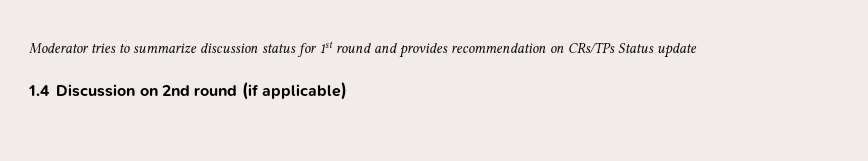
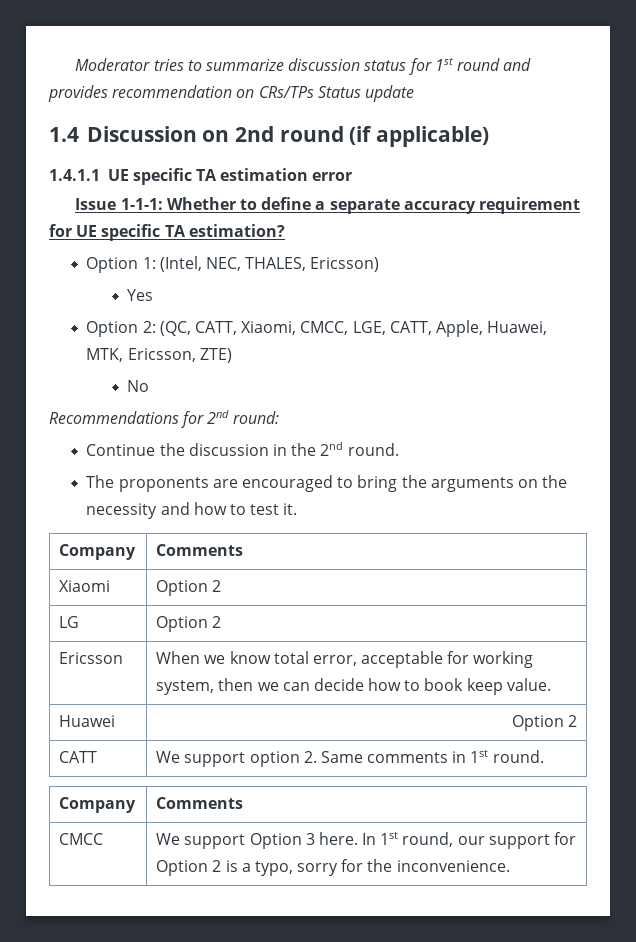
(347, 91) none -> [49,168,353,185] [75,197,580,214] [49,224,285,241] [86,256,380,273] [127,289,154,301] [86,320,548,337] [86,348,232,363] [127,380,150,392] [49,410,279,428] [86,442,399,456] [86,475,568,492] [86,502,298,519] [59,544,137,560] [156,544,244,556] [59,580,111,592] [156,580,222,596] [59,616,80,628] [156,616,222,632] [59,652,124,664] [156,651,534,668] [156,678,551,695] [59,715,116,727] [511,715,577,731] [59,751,98,763] [156,750,544,767] [59,797,137,813] [156,797,244,809] [59,833,104,845] [156,832,576,849] [156,859,510,876] // 1.4.1.1 UE specific TA estimation error // Issue 1-1-1: Whether to define a separate accuracy requirement for UE specific TA estimation? // Option 1: (Intel, NEC, THALES, Ericsson) // Yes // Option 2: (QC, CATT, Xiaomi, CMCC, LGE, CATT, Apple, Huawei, MTK, Ericsson, ZTE) // No // Recommendations for 2nd round: // Continue the discussion in the 2nd round. // The proponents are encouraged to bring the arguments on the necessity and how to test it. // Company | Comments // Xiaomi | Option 2 // LG | Option 2 // Ericsson | When we know total error, acceptable for working system, then we can decide how to book keep value. // Huawei | Option 2 // CATT | We support option 2. Same comments in 1st round. // Company | Comments // CMCC | We support Option 3 here. In 1st round, our support for Option 2 is a typo, sorry for the inconvenience.

